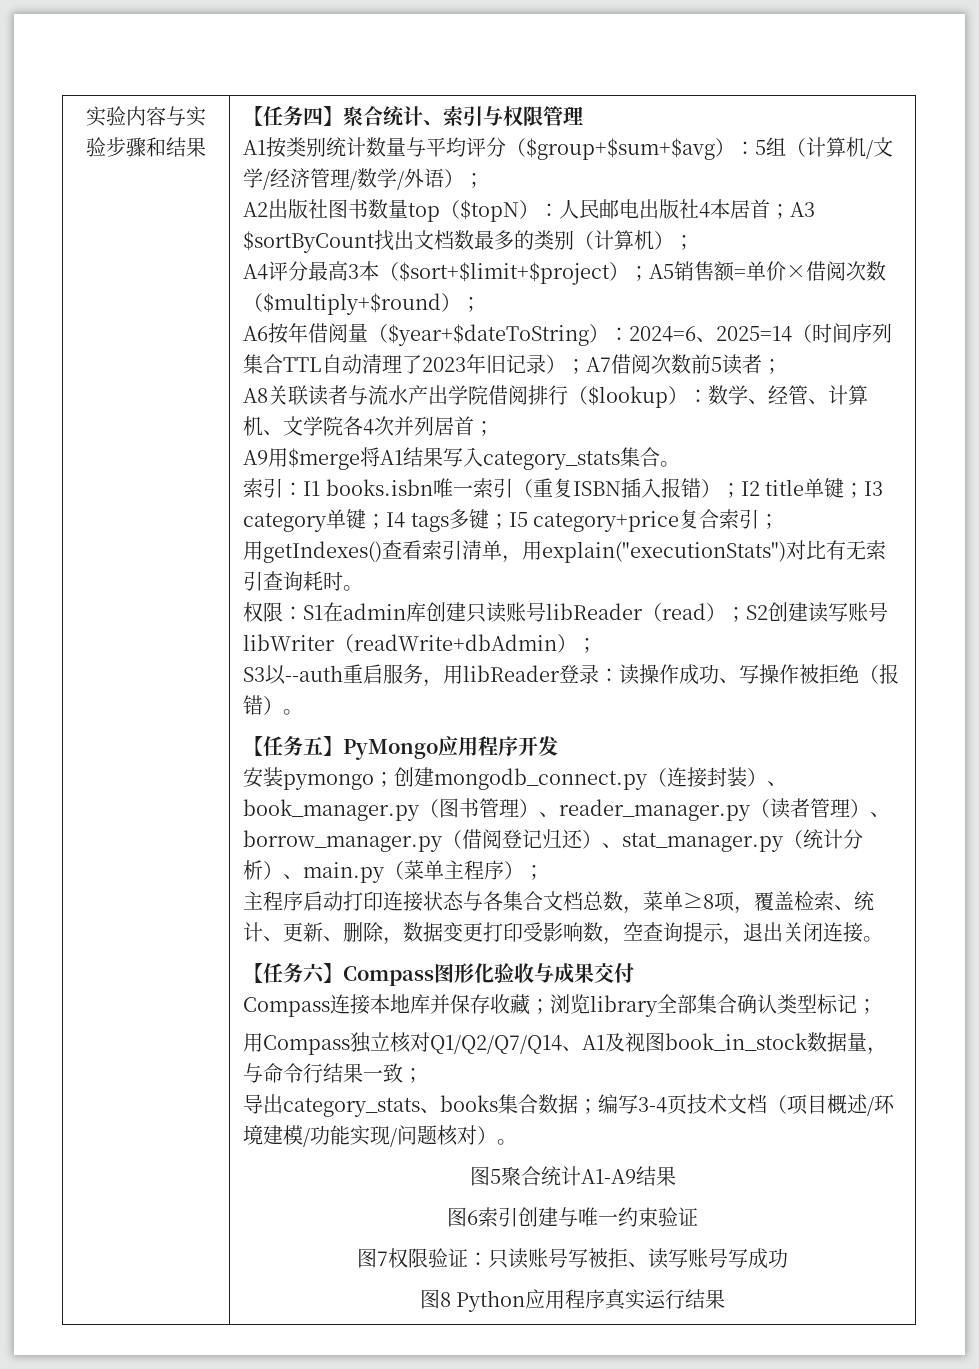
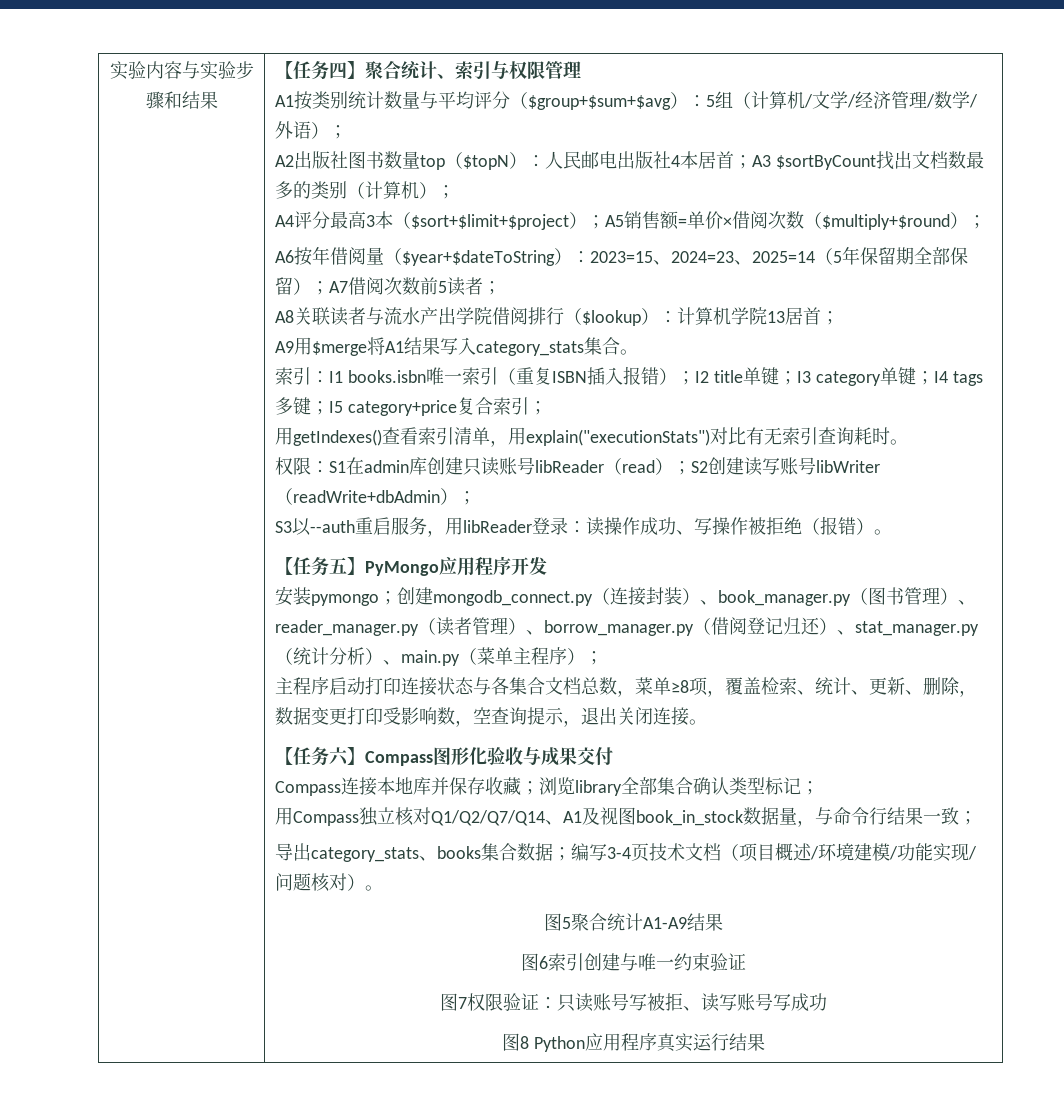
[629,323,893,343] [243,354,547,374] 2024=6、2025=14（时间序列集合TTL自动清理了2023年旧记录 -> [590,246,969,265] [275,277,294,295] 2023=15、2024=23、2025=14（5年保留期全部保留
[708,385,869,405] [243,416,435,436] 数学、经管、计算机、文学院各4次并列 -> [677,307,786,325] 计算机学院13

